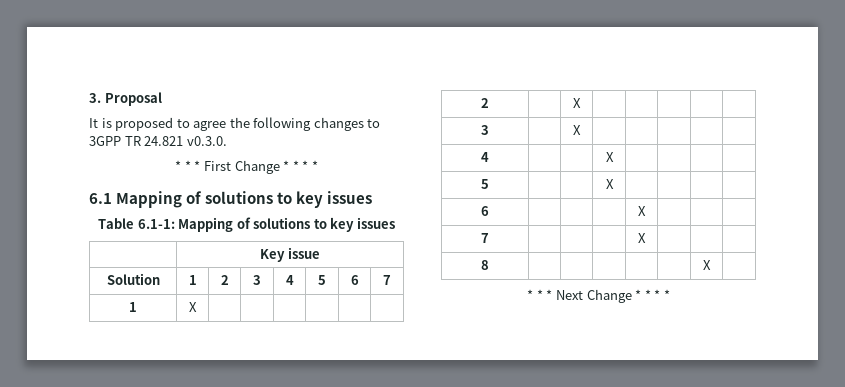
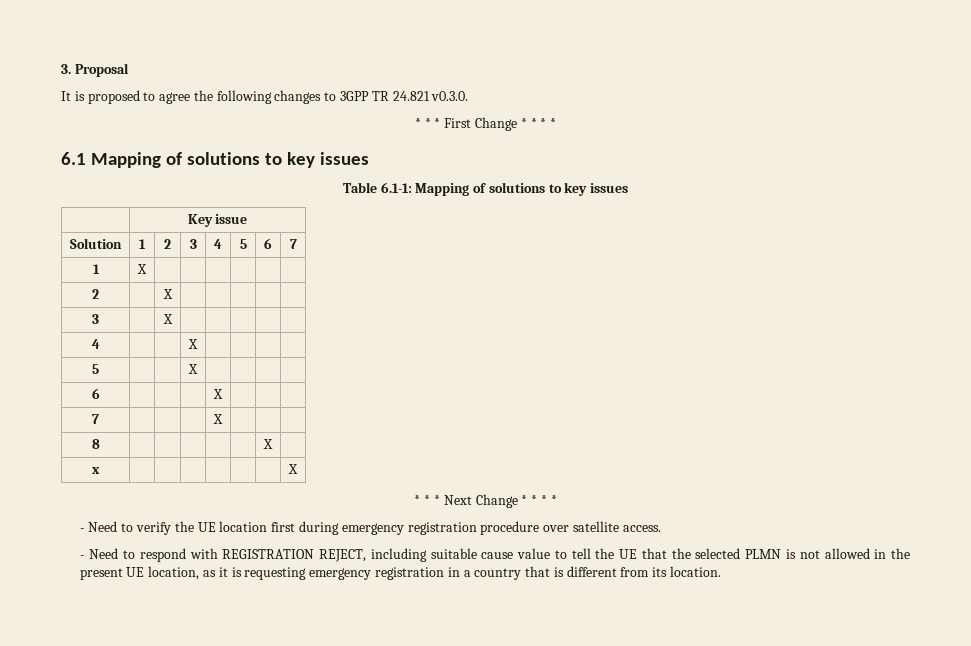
(711, 265) none -> [92,467,100,474] [288,464,298,474] // x | | | | | | | X
(670, 294) none -> [79,521,661,535] [79,548,910,562] [79,566,721,580] // - Need to verify the UE location first during emergency registration procedure over satellite access. // - Need to respond with REGISTRATION REJECT, including suitable cause value to tell the UE that the selected PLMN is not allowed in the present UE location, as it is requesting emergency registration in a country that is different from its location.

